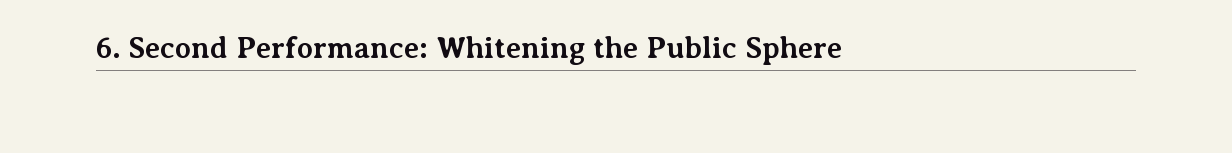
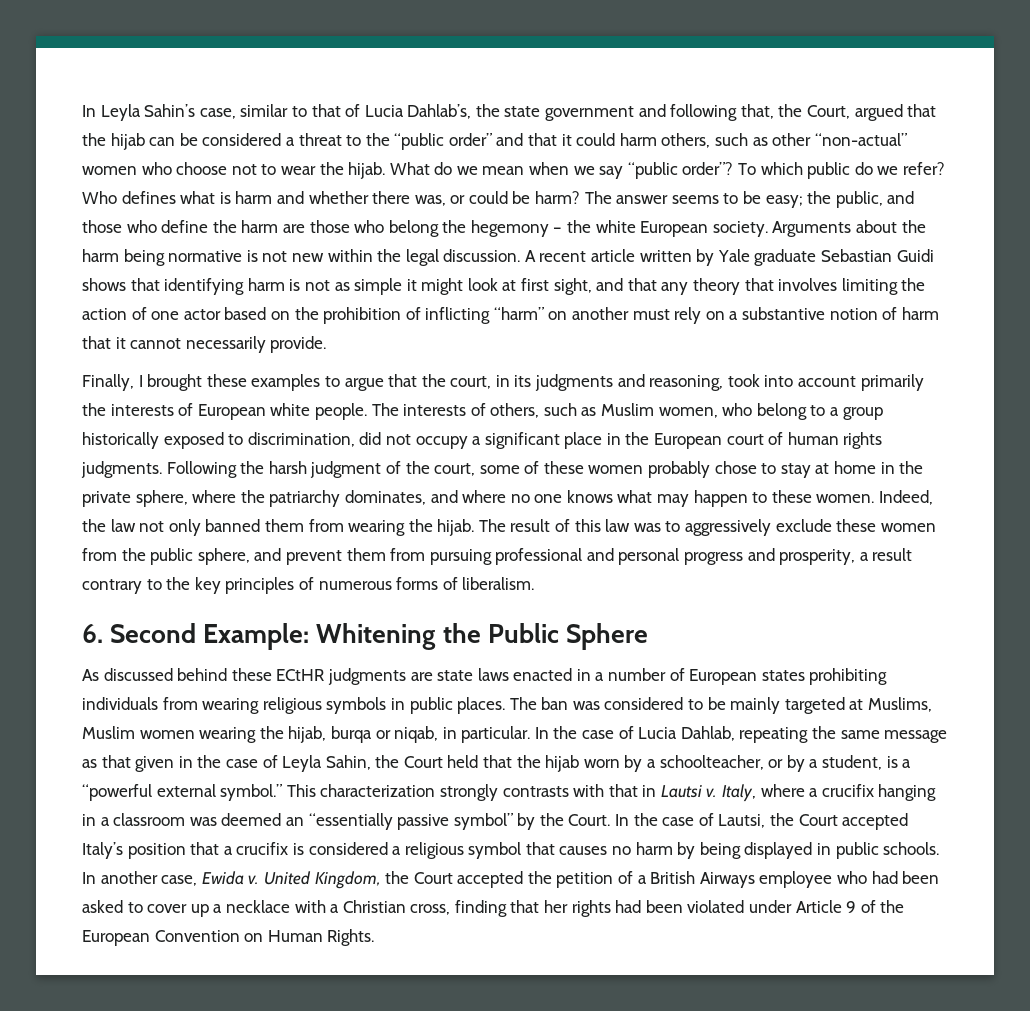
(96, 47) none -> [82,104,937,121] [82,133,907,150] [82,162,945,179] [82,191,915,208] [82,220,926,237] [82,249,934,266] [82,278,926,295] [82,307,939,324] [82,336,327,353] [82,374,924,391] [82,403,883,420] [82,432,883,449] [81,461,924,478] [82,490,934,507] [82,519,936,536] [82,548,913,565] [82,577,535,594] In Leyla Sahin’s case, similar to that of Lucia Dahlab’s, the state government and following that, the Court, argued that the hijab can be considered a threat to the “public order” and that it could harm others, such as other “non-actual” women who choose not to wear the hijab. What do we mean when we say “public order”? To which public do we refer? Who defines what is harm and whether there was, or could be harm? The answer seems to be easy; the public, and those who define the harm are those who belong the hegemony – the white European society. Arguments about the harm being normative is not new within the legal discussion. A recent article written by Yale graduate Sebastian Guidi shows that identifying harm is not as simple it might look at first sight, and that any theory that involves limiting the action of one actor based on the prohibition of inflicting “harm” on another must rely on a substantive notion of harm that it cannot necessarily provide. // Finally, I brought these examples to argue that the court, in its judgments and reasoning, took into account primarily the interests of European white people. The interests of others, such as Muslim women, who belong to a group historically exposed to discrimination, did not occupy a significant place in the European court of human rights judgments. Following the harsh judgment of the court, some of these women probably chose to stay at home in the private sphere, where the patriarchy dominates, and where no one knows what may happen to these women. Indeed, the law not only banned them from wearing the hijab. The result of this law was to aggressively exclude these women from the public sphere, and prevent them from pursuing professional and personal progress and prosperity, a result contrary to the key principles of numerous forms of liberalism. //
[236,36,429,58] Performance: -> [203,623,310,650] Example:
(842, 50) none -> [82,668,888,685] [82,697,933,714] [82,726,948,743] [82,755,912,772] [82,784,937,802] [82,813,909,830] [82,842,940,859] [82,871,940,889] [82,900,905,917] [82,929,375,946] // As discussed behind these ECtHR judgments are state laws enacted in a number of European states prohibiting individuals from wearing religious symbols in public places. The ban was considered to be mainly targeted at Muslims, Muslim women wearing the hijab, burqa or niqab, in particular. In the case of Lucia Dahlab, repeating the same message as that given in the case of Leyla Sahin, the Court held that the hijab worn by a schoolteacher, or by a student, is a “powerful external symbol.” This characterization strongly contrasts with that in Lautsi v. Italy, where a crucifix hanging in a classroom was deemed an “essentially passive symbol” by the Court. In the case of Lautsi, the Court accepted Italy’s position that a crucifix is considered a religious symbol that causes no harm by being displayed in public schools. In another case, Ewida v. United Kingdom, the Court accepted the petition of a British Airways employee who had been asked to cover up a necklace with a Christian cross, finding that her rights had been violated under Article 9 of the European Convention on Human Rights.

